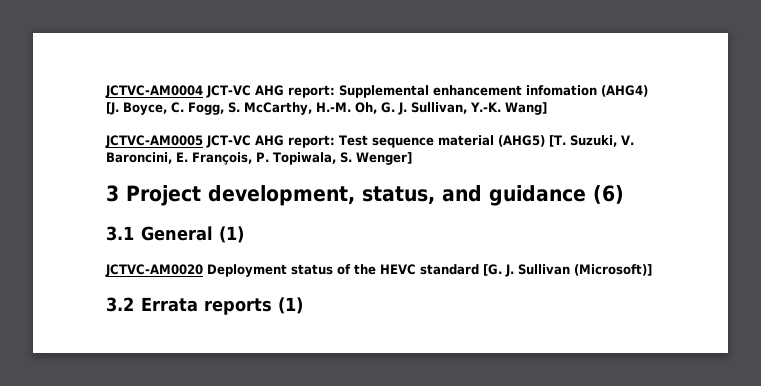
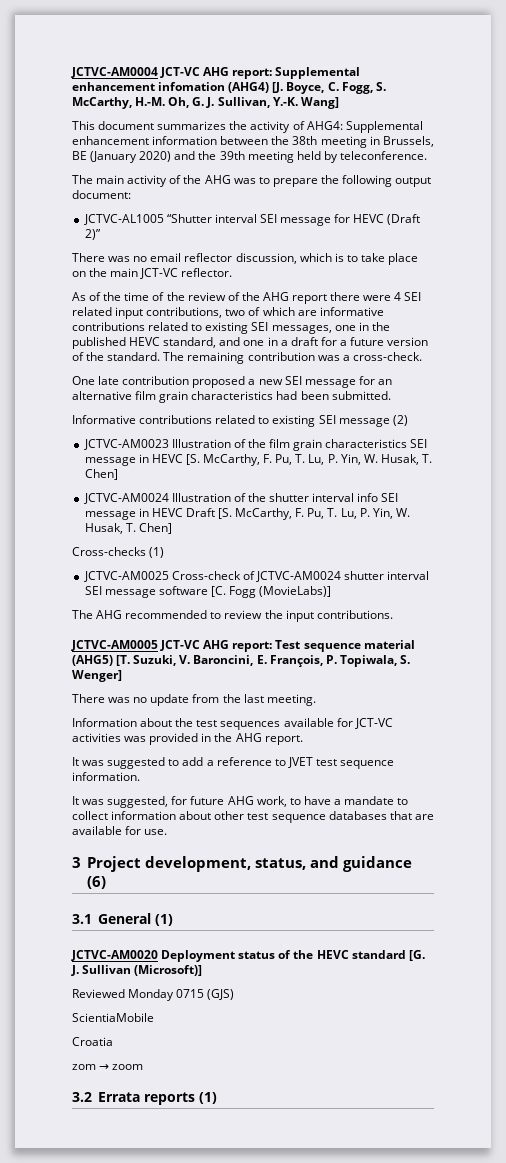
(547, 108) none -> [72,121,423,133] [72,136,434,148] [72,151,427,163] [72,175,432,187] [72,190,131,199] [83,214,421,226] [84,229,101,240] [72,253,419,265] [72,268,233,279] [72,292,422,304] [72,307,384,319] [72,322,390,334] [72,337,429,349] [72,352,422,364] [72,376,392,388] [72,391,391,403] [72,415,408,427] [83,439,428,451] [84,454,432,466] [84,469,118,480] [83,493,399,504] [84,508,410,520] [84,523,172,534] [72,547,165,558] [83,571,430,582] [84,586,332,598] [72,610,393,622] // This document summarizes the activity of AHG4: Supplemental enhancement information between the 38th meeting in Brussels, BE (January 2020) and the 39th meeting held by teleconference. // The main activity of the AHG was to prepare the following output document: // JCTVC-AL1005 “Shutter interval SEI message for HEVC (Draft 2)” // There was no email reflector discussion, which is to take place on the main JCT-VC reflector. // As of the time of the review of the AHG report there were 4 SEI related input contributions, two of which are informative contributions related to existing SEI messages, one in the published HEVC standard, and one in a draft for a future version of the standard. The remaining contribution was a cross-check. // One late contribution proposed a new SEI message for an alternative film grain characteristics had been submitted. // Informative contributions related to existing SEI message (2) // JCTVC-AM0023 Illustration of the film grain characteristics SEI message in HEVC [S. McCarthy, F. Pu, T. Lu, P. Yin, W. Husak, T. Chen] // JCTVC-AM0024 Illustration of the shutter interval info SEI message in HEVC Draft [S. McCarthy, F. Pu, T. Lu, P. Yin, W. Husak, T. Chen] // Cross-checks (1) // JCTVC-AM0025 Cross-check of JCTVC-AM0024 shutter interval SEI message software [C. Fogg (MovieLabs)] // The AHG recommended to review the input contributions.
(412, 158) none -> [72,694,316,706] [72,718,393,730] [72,733,303,745] [72,757,395,769] [72,772,140,781] [72,796,409,808] [72,811,434,823] [72,826,168,835] // There was no update from the last meeting. // Information about the test sequences available for JCT-VC activities was provided in the AHG report. // It was suggested to add a reference to JVET test sequence information. // It was suggested, for future AHG work, to have a mandate to collect information about other test sequence databases that are available for use.
(652, 270) none -> [72,989,235,1001] [72,1013,154,1022] [72,1037,113,1046] [72,1064,144,1070] // Reviewed Monday 0715 (GJS) // ScientiaMobile // Croatia // zom → zoom

